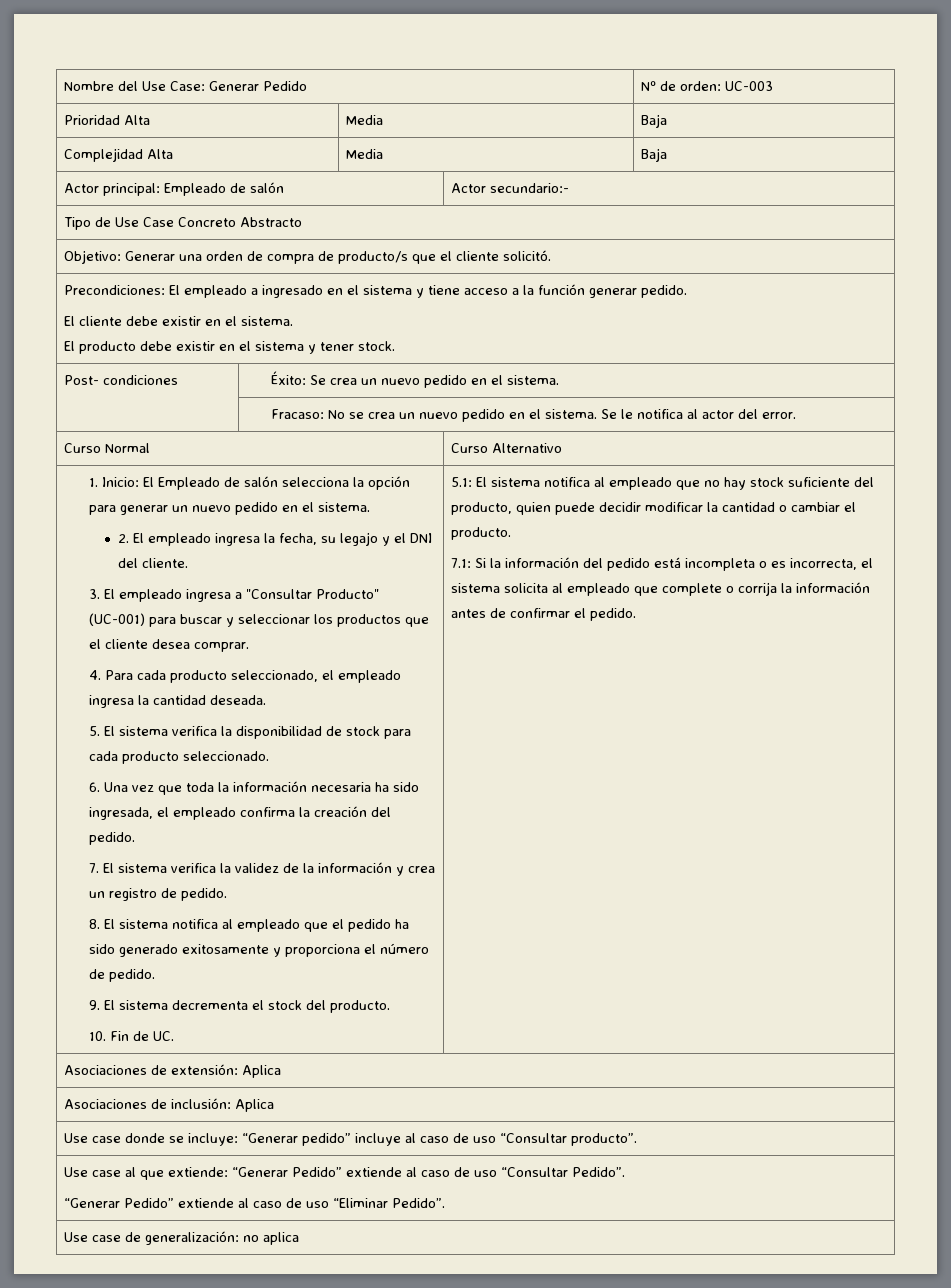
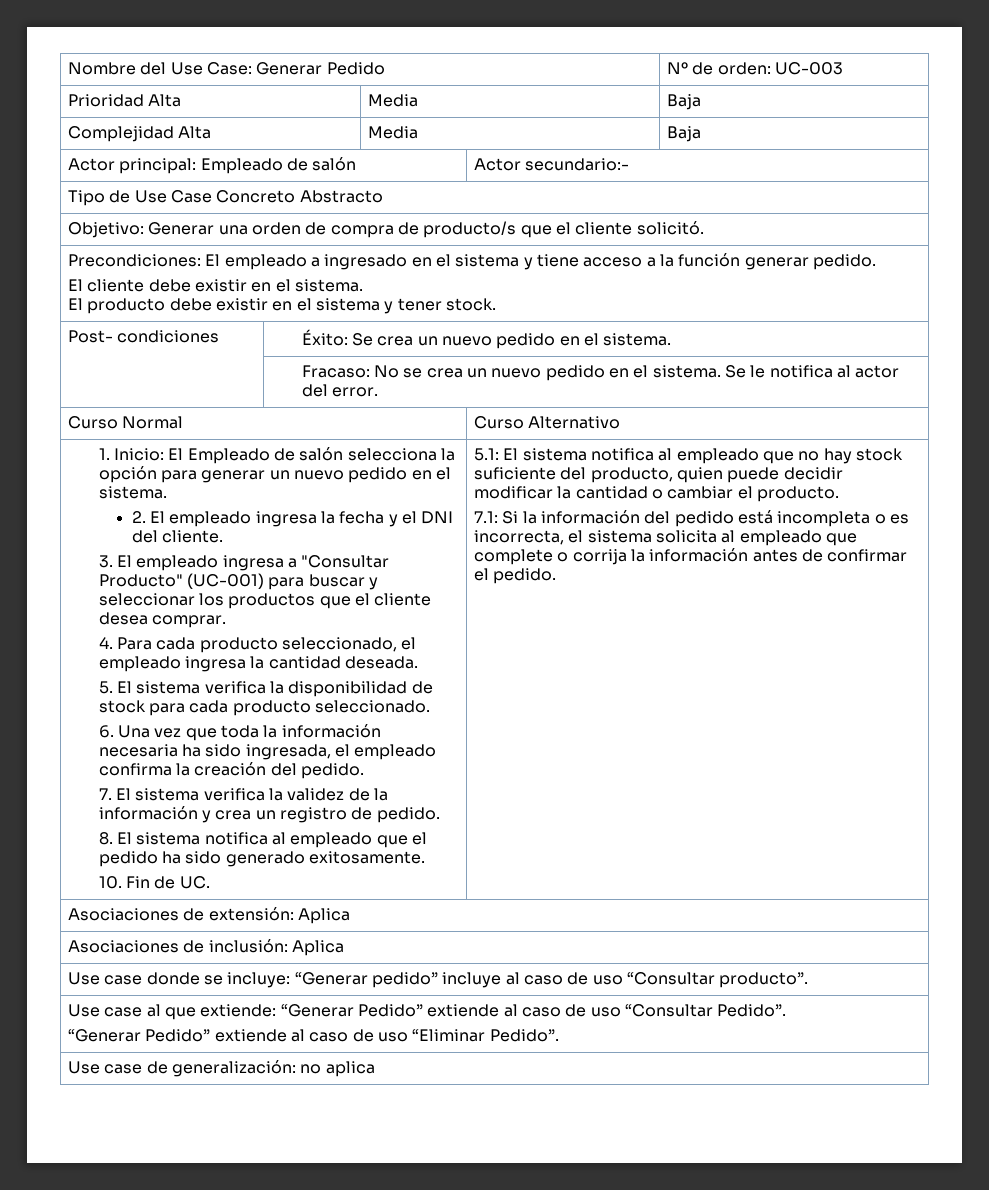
[278,532,378,546] fecha, su legajo -> [339,511,385,524] fecha
[182,943,430,957] [89,969,156,982] [89,1000,391,1013] exitosamente y proporciona el número de pedido. // 9. El sistema decrementa el stock del producto. -> [309,851,426,864] exitosamente.

